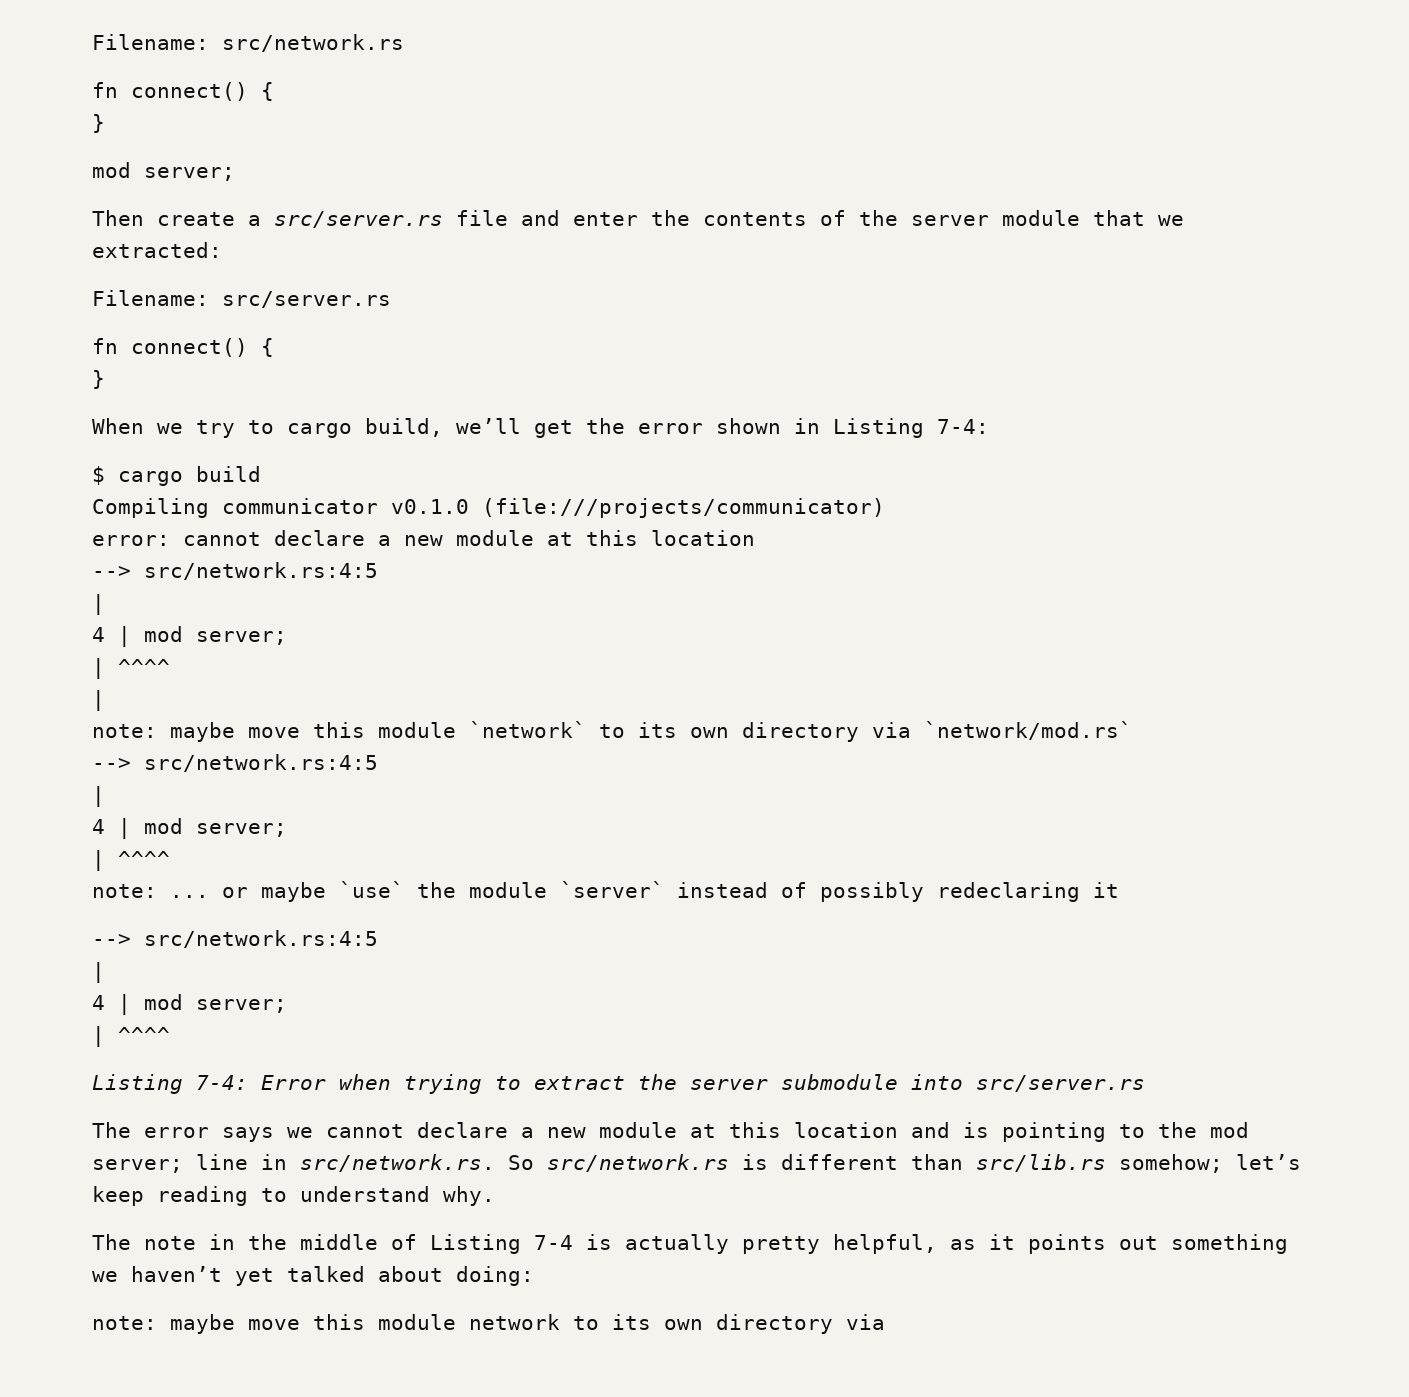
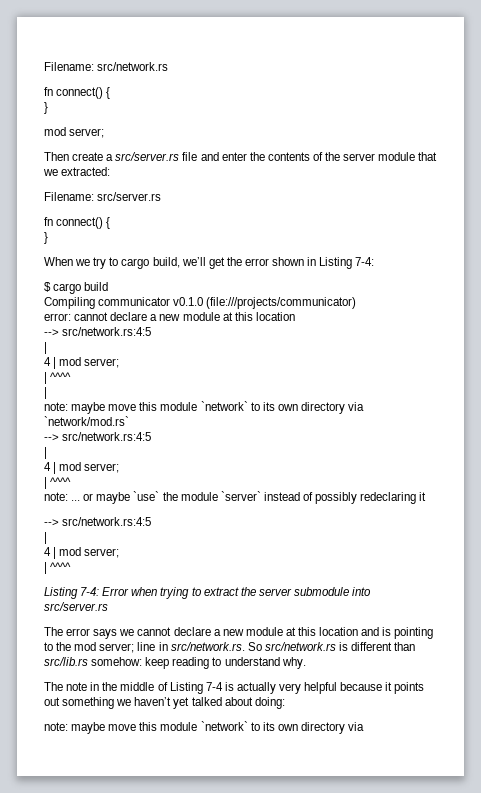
[1119,1154,1301,1173] somehow; let’s -> [91,657,143,666] somehow:
[742,1234,976,1254] pretty helpful, as -> [279,682,383,694] very helpful because
[469,1314,560,1330] network -> [200,721,248,731] `network`

